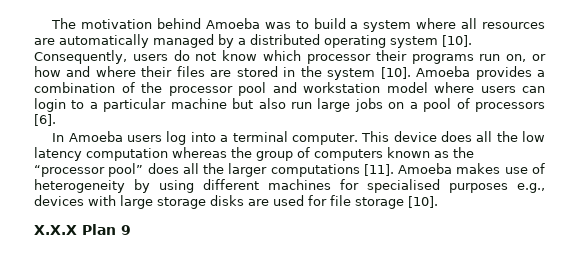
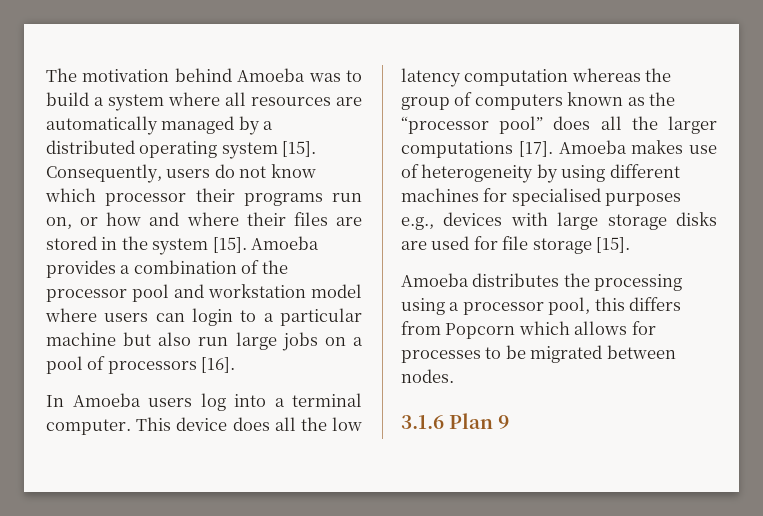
[442,35,472,47] [10]. -> [282,141,317,157] [15].
[380,67,411,79] [10]. -> [212,237,247,253] [15].
[34,114,56,126] [6]. -> [201,357,236,373] [16].
[363,164,394,176] [11]. -> [518,141,553,157] [17].
[408,196,438,208] [34,225,77,235] [10]. // X.X.X -> [596,237,631,253] [401,273,683,291] [401,297,682,315] [401,321,656,339] [401,345,676,363] [401,369,454,383] [401,415,444,429] [15]. // Amoeba distributes the processing using a processor pool, this differs from Popcorn which allows for processes to be migrated between nodes. // 3.1.6

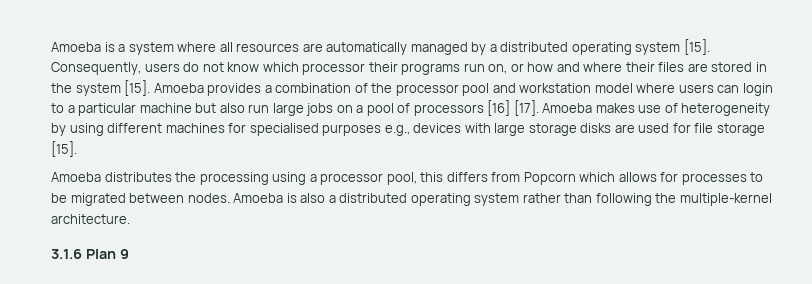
[46,68,362,82] [46,92,89,106] The motivation behind Amoeba was to build -> [51,42,115,52] Amoeba is
[201,357,236,373] [46,393,362,411] [46,417,362,435] [401,68,672,87] [401,92,676,110] [401,116,717,134] [401,141,513,158] [16]. // In Amoeba users log into a terminal computer. This device does all the low latency computation whereas the group of computers known as the “processor pool” does all the larger computations -> [487,100,511,116] [16]
(454, 376) none -> [233,193,772,206] [51,214,130,224] Amoeba is also a distributed operating system rather than following the multiple-kernel architecture.

